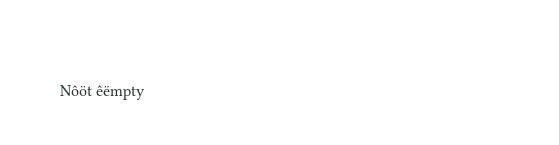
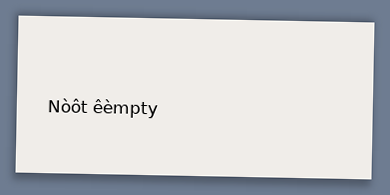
[60,85,146,100] Nôöt êëmpty -> [47,98,158,119] Nòôt êèmpty

